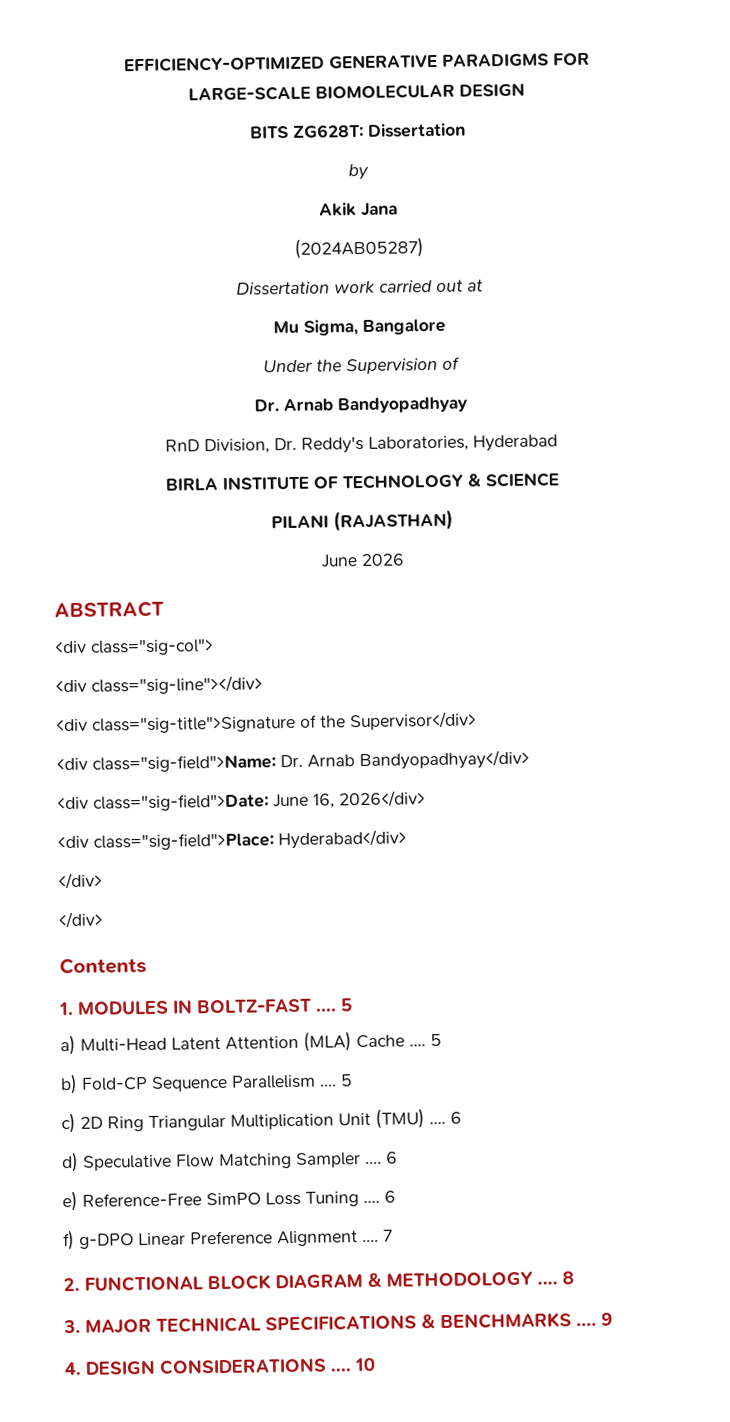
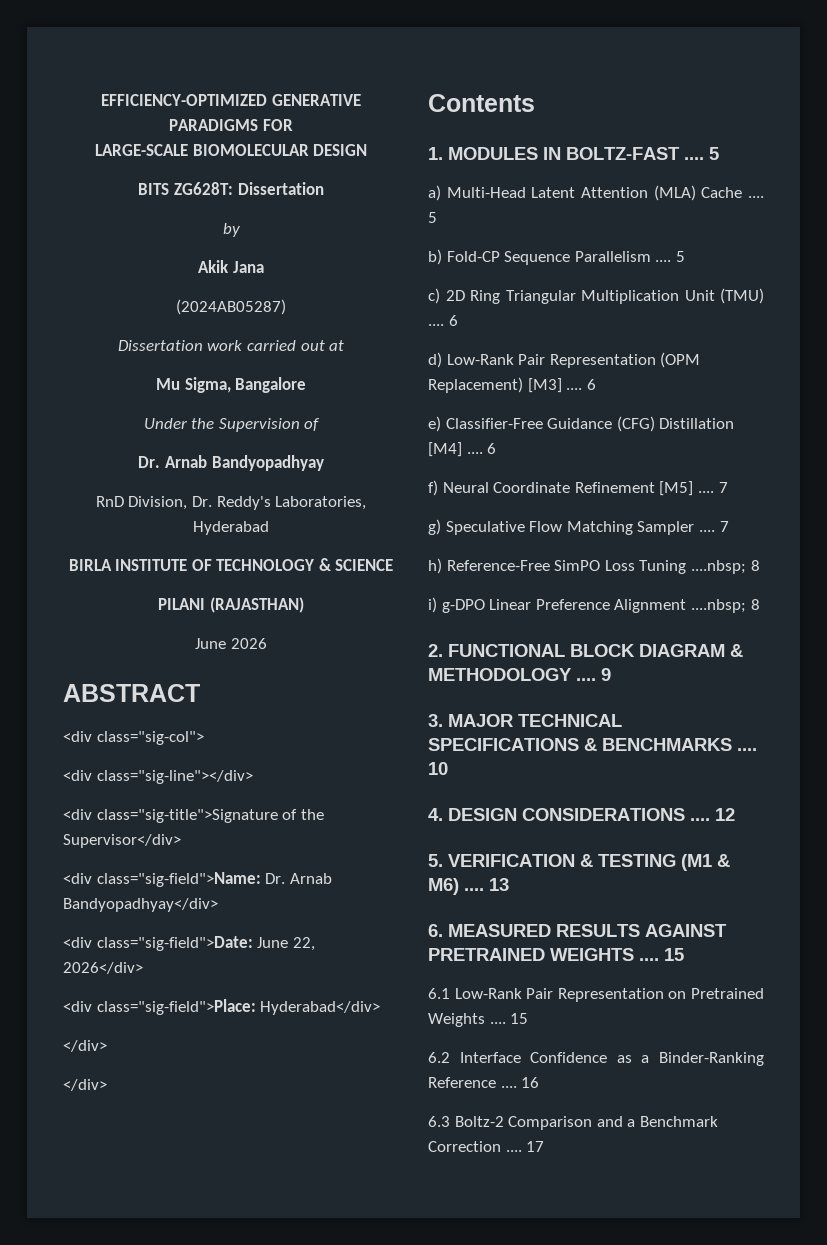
[313,793,335,809] 16, -> [292,937,315,951] 22,
(79, 1162) none -> [446,352,701,368] [428,377,596,393] [428,416,735,432] [428,442,497,457] [428,480,728,496] [428,519,441,535] Low-Rank Pair Representation (OPM Replacement) [M3] .... 6 // e) Classifier-Free Guidance (CFG) Distillation [M4] .... 6 // f) Neural Coordinate Refinement [M5] .... 7 // g)
[386,1151,398,1164] [62,1190,78,1212] 6 // e) -> [719,521,729,532] [428,558,442,574] 7 // h)
[363,1190,396,1204] [63,1230,75,1251] .... 6 // f) -> [690,560,760,574] [428,597,437,613] ....nbsp; 8 // i)
[362,1229,393,1243] .... 7 -> [690,599,760,613] ....nbsp; 8
[562,1271,574,1285] 8 -> [601,668,611,681] 9
[601,1312,613,1326] 9 -> [428,762,448,775] 10
[354,1357,375,1372] 10 -> [715,808,735,821] [428,854,730,871] [428,878,509,895] [428,924,727,937] [428,948,684,961] [428,988,764,1002] [428,1013,529,1027] [428,1052,764,1066] [428,1077,540,1088] [428,1116,718,1130] [428,1141,545,1152] 12 // 5. VERIFICATION & TESTING (M1 & M6) .... 13 // 6. MEASURED RESULTS AGAINST PRETRAINED WEIGHTS .... 15 // 6.1 Low-Rank Pair Representation on Pretrained Weights .... 15 // 6.2 Interface Confidence as a Binder-Ranking Reference .... 16 // 6.3 Boltz-2 Comparison and a Benchmark Correction .... 17

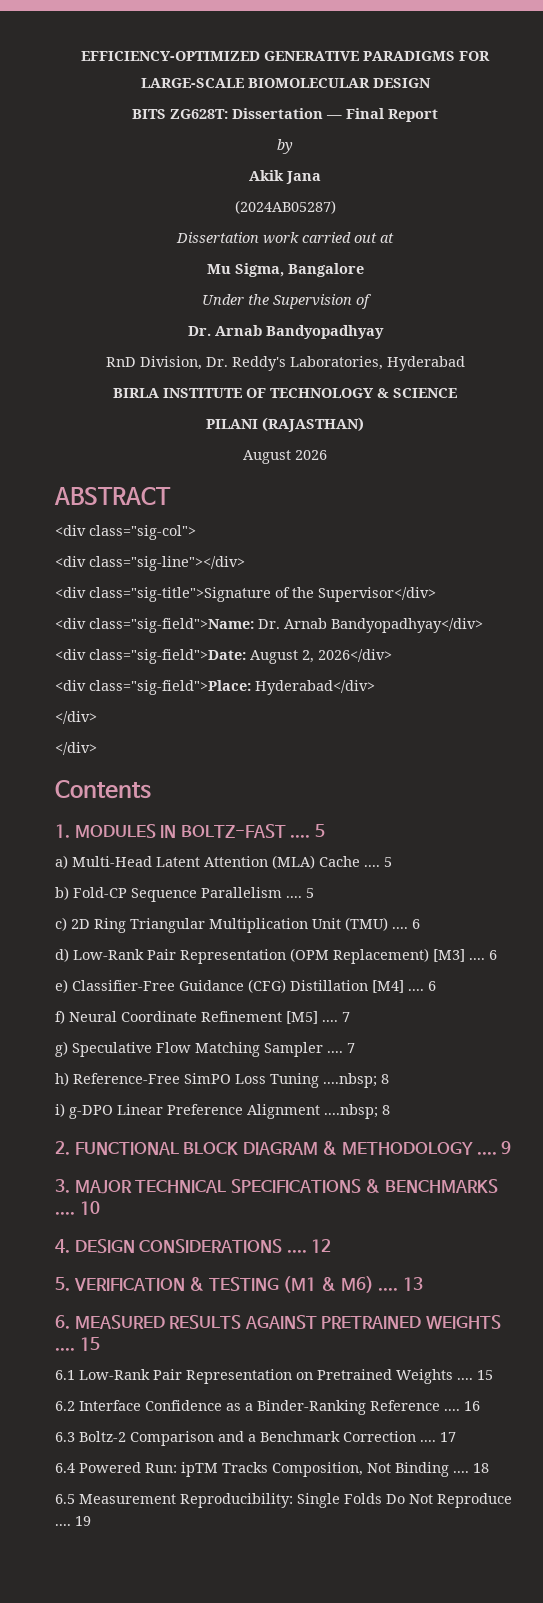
(324, 188) none -> [326,108,438,122] — Final Report
[195,638,227,649] June -> [243,450,291,464] August
[257,937,315,951] June 22, -> [250,650,314,664] August 2,
(545, 1146) none -> [55,1462,489,1477] [55,1493,512,1508] [55,1516,91,1526] // 6.4 Powered Run: ipTM Tracks Composition, Not Binding .... 18 // 6.5 Measurement Reproducibility: Single Folds Do Not Reproduce .... 19

